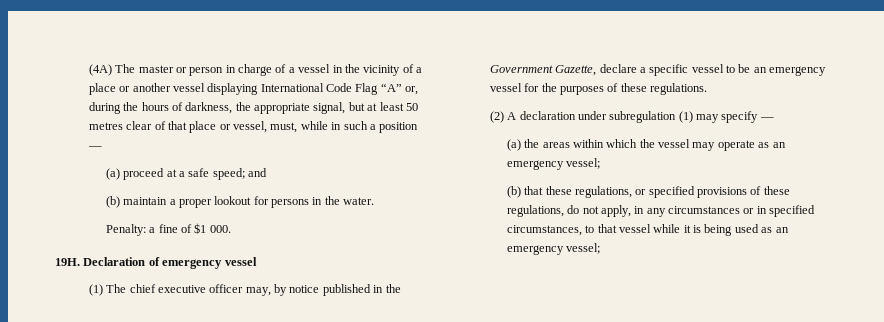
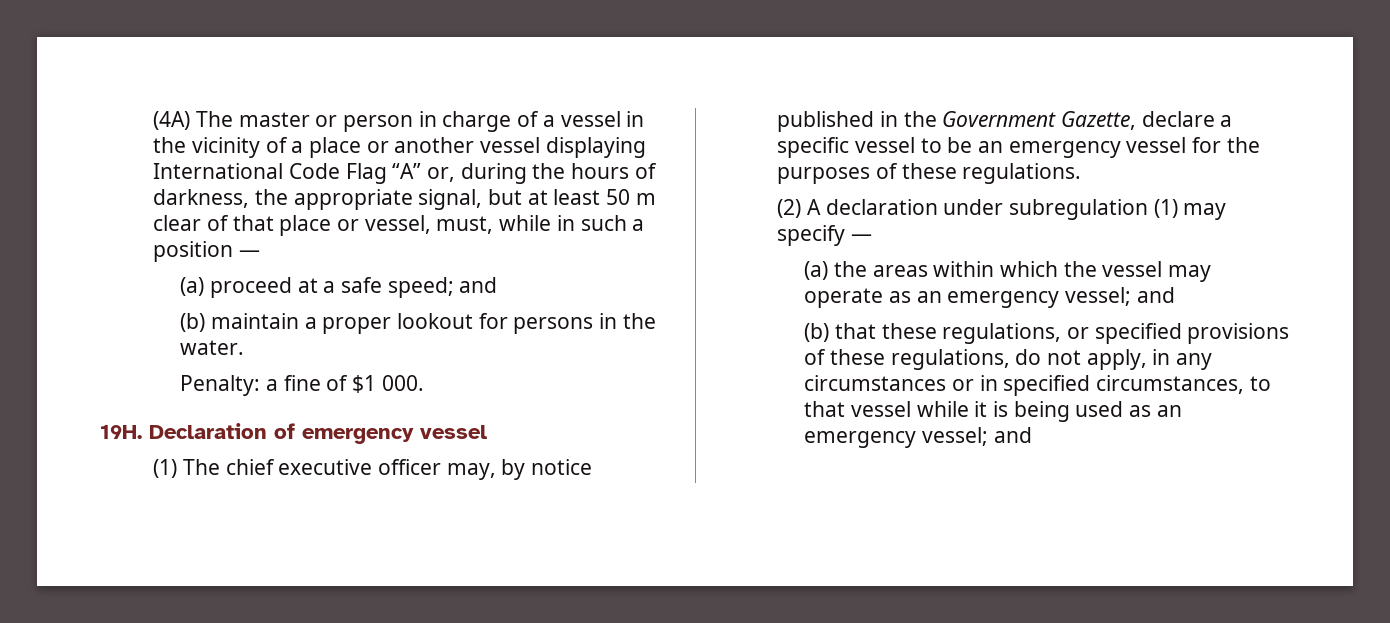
[88,122,123,130] metres -> [635,193,656,205] m
(601, 163) none -> [1136,287,1175,303] and
(601, 248) none -> [993,427,1032,443] and

